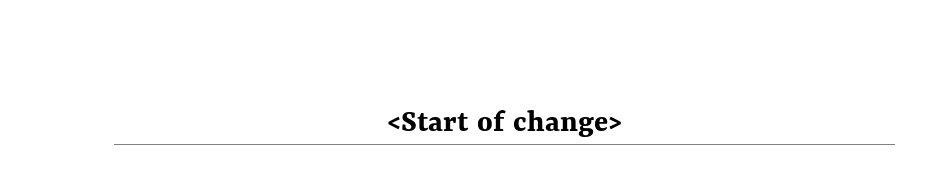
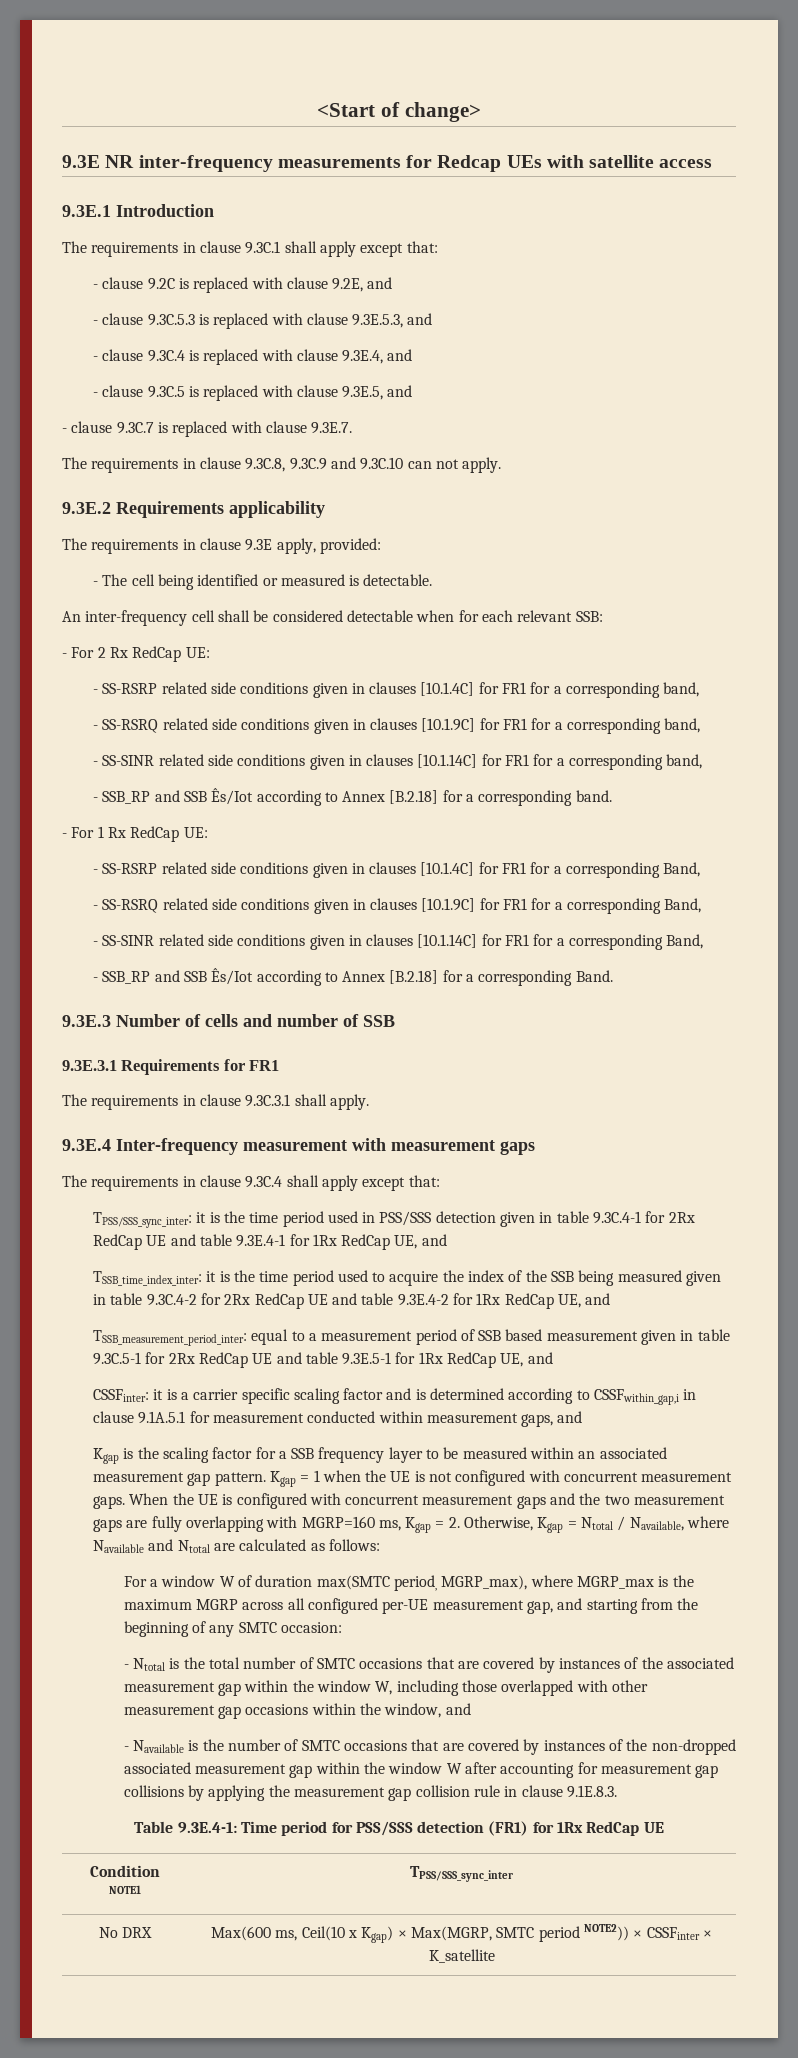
(622, 123) none -> [62,155,713,172] [62,204,214,217] [62,241,438,257] [92,277,393,293] [92,313,433,329] [92,349,413,365] [92,385,413,401] [62,421,353,437] [62,457,502,473] [62,501,325,518] [62,538,381,554] [92,574,433,590] [62,610,603,626] [62,646,210,662] [92,682,700,698] [92,718,701,734] [92,754,703,770] [92,788,612,806] [62,826,208,842] [92,862,701,878] [92,898,702,914] [92,934,704,950] [92,968,613,986] [62,1014,395,1027] [62,1059,280,1075] [62,1094,369,1110] [62,1138,535,1155] [62,1175,440,1191] [92,1211,695,1228] [92,1234,447,1250] [92,1270,722,1286] [92,1293,611,1309] [92,1329,730,1346] [92,1352,553,1368] [92,1388,697,1405] [92,1411,583,1427] [92,1447,667,1464] [92,1470,733,1487] [92,1493,726,1509] [92,1516,730,1533] [92,1539,380,1553] [123,1575,694,1591] [123,1598,699,1614] [123,1621,343,1637] [123,1657,734,1673] [123,1680,648,1696] [123,1703,471,1719] [123,1739,736,1755] [123,1762,719,1778] [123,1785,617,1801] [134,1821,664,1836] [90,1865,160,1877] [109,1885,141,1894] [410,1866,513,1882] [98,1927,153,1938] [211,1924,712,1943] [428,1949,495,1963] // 9.3E NR inter-frequency measurements for Redcap UEs with satellite access // 9.3E.1 Introduction // The requirements in clause 9.3C.1 shall apply except that: // - clause 9.2C is replaced with clause 9.2E, and // - clause 9.3C.5.3 is replaced with clause 9.3E.5.3, and // - clause 9.3C.4 is replaced with clause 9.3E.4, and // - clause 9.3C.5 is replaced with clause 9.3E.5, and // - clause 9.3C.7 is replaced with clause 9.3E.7. // The requirements in clause 9.3C.8, 9.3C.9 and 9.3C.10 can not apply. // 9.3E.2 Requirements applicability // The requirements in clause 9.3E apply, provided: // - The cell being identified or measured is detectable. // An inter-frequency cell shall be considered detectable when for each relevant SSB: // - For 2 Rx RedCap UE: // - SS-RSRP related side conditions given in clauses [10.1.4C] for FR1 for a corresponding band, // - SS-RSRQ related side conditions given in clauses [10.1.9C] for FR1 for a corresponding band, // - SS-SINR related side conditions given in clauses [10.1.14C] for FR1 for a corresponding band, // - SSB_RP and SSB Ês/Iot according to Annex [B.2.18] for a corresponding band. // - For 1 Rx RedCap UE: // - SS-RSRP related side conditions given in clauses [10.1.4C] for FR1 for a corresponding Band, // - SS-RSRQ related side conditions given in clauses [10.1.9C] for FR1 for a corresponding Band, // - SS-SINR related side conditions given in clauses [10.1.14C] for FR1 for a corresponding Band, // - SSB_RP and SSB Ês/Iot according to Annex [B.2.18] for a corresponding Band. // 9.3E.3 Number of cells and number of SSB // 9.3E.3.1 Requirements for FR1 // The requirements in clause 9.3C.3.1 shall apply. // 9.3E.4 Inter-frequency measurement with measurement gaps // The requirements in clause 9.3C.4 shall apply except that: // TPSS/SSS_sync_inter: it is the time period used in PSS/SSS detection given in table 9.3C.4-1 for 2Rx RedCap UE and table 9.3E.4-1 for 1Rx RedCap UE, and // TSSB_time_index_inter: it is the time period used to acquire the index of the SSB being measured given in table 9.3C.4-2 for 2Rx RedCap UE and table 9.3E.4-2 for 1Rx RedCap UE, and // TSSB_measurement_period_inter: equal to a measurement period of SSB based measurement given in table 9.3C.5-1 for 2Rx RedCap UE and table 9.3E.5-1 for 1Rx RedCap UE, and // CSSFinter: it is a carrier specific scaling factor and is determined according to CSSFwithin_gap,i in clause 9.1A.5.1 for measurement conducted within measurement gaps, and // Kgap is the scaling factor for a SSB frequency layer to be measured within an associated measurement gap pattern. Kgap = 1 when the UE is not configured with concurrent measurement gaps. When the UE is configured with concurrent measurement gaps and the two measurement gaps are fully overlapping with MGRP=160 ms, Kgap = 2. Otherwise, Kgap = Ntotal / Navailable, where Navailable and Ntotal are calculated as follows: // For a window W of duration max(SMTC period, MGRP_max), where MGRP_max is the maximum MGRP across all configured per-UE measurement gap, and starting from the beginning of any SMTC occasion: // - Ntotal is the total number of SMTC occasions that are covered by instances of the associated measurement gap within the window W, including those overlapped with other measurement gap occasions within the window, and // - Navailable is the number of SMTC occasions that are covered by instances of the non-dropped associated measurement gap within the window W after accounting for measurement gap collisions by applying the measurement gap collision rule in clause 9.1E.8.3. // Table 9.3E.4-1: Time period for PSS/SSS detection (FR1) for 1Rx RedCap UE // Condition NOTE1 | TPSS/SSS_sync_inter // No DRX | Max(600 ms, Ceil(10 x Kgap) × Max(MGRP, SMTC period NOTE2)) × CSSFinter × K_satellite

